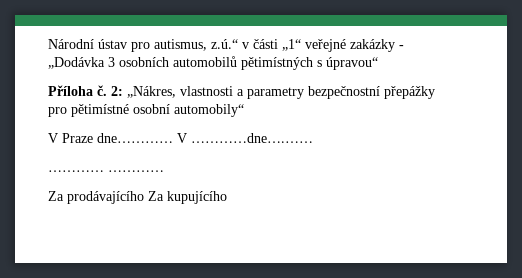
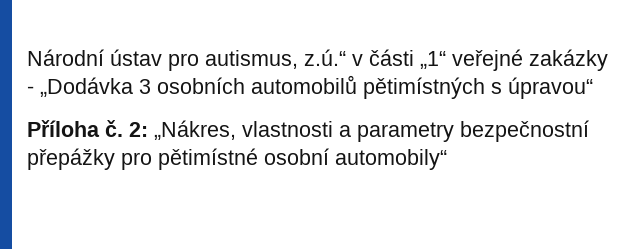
[48,133,313,143] [48,170,164,172] [48,191,227,204] // V Praze dne………… V …………dne….…… // ………… ………… // Za prodávajícího Za kupujícího -> (447, 159) none

